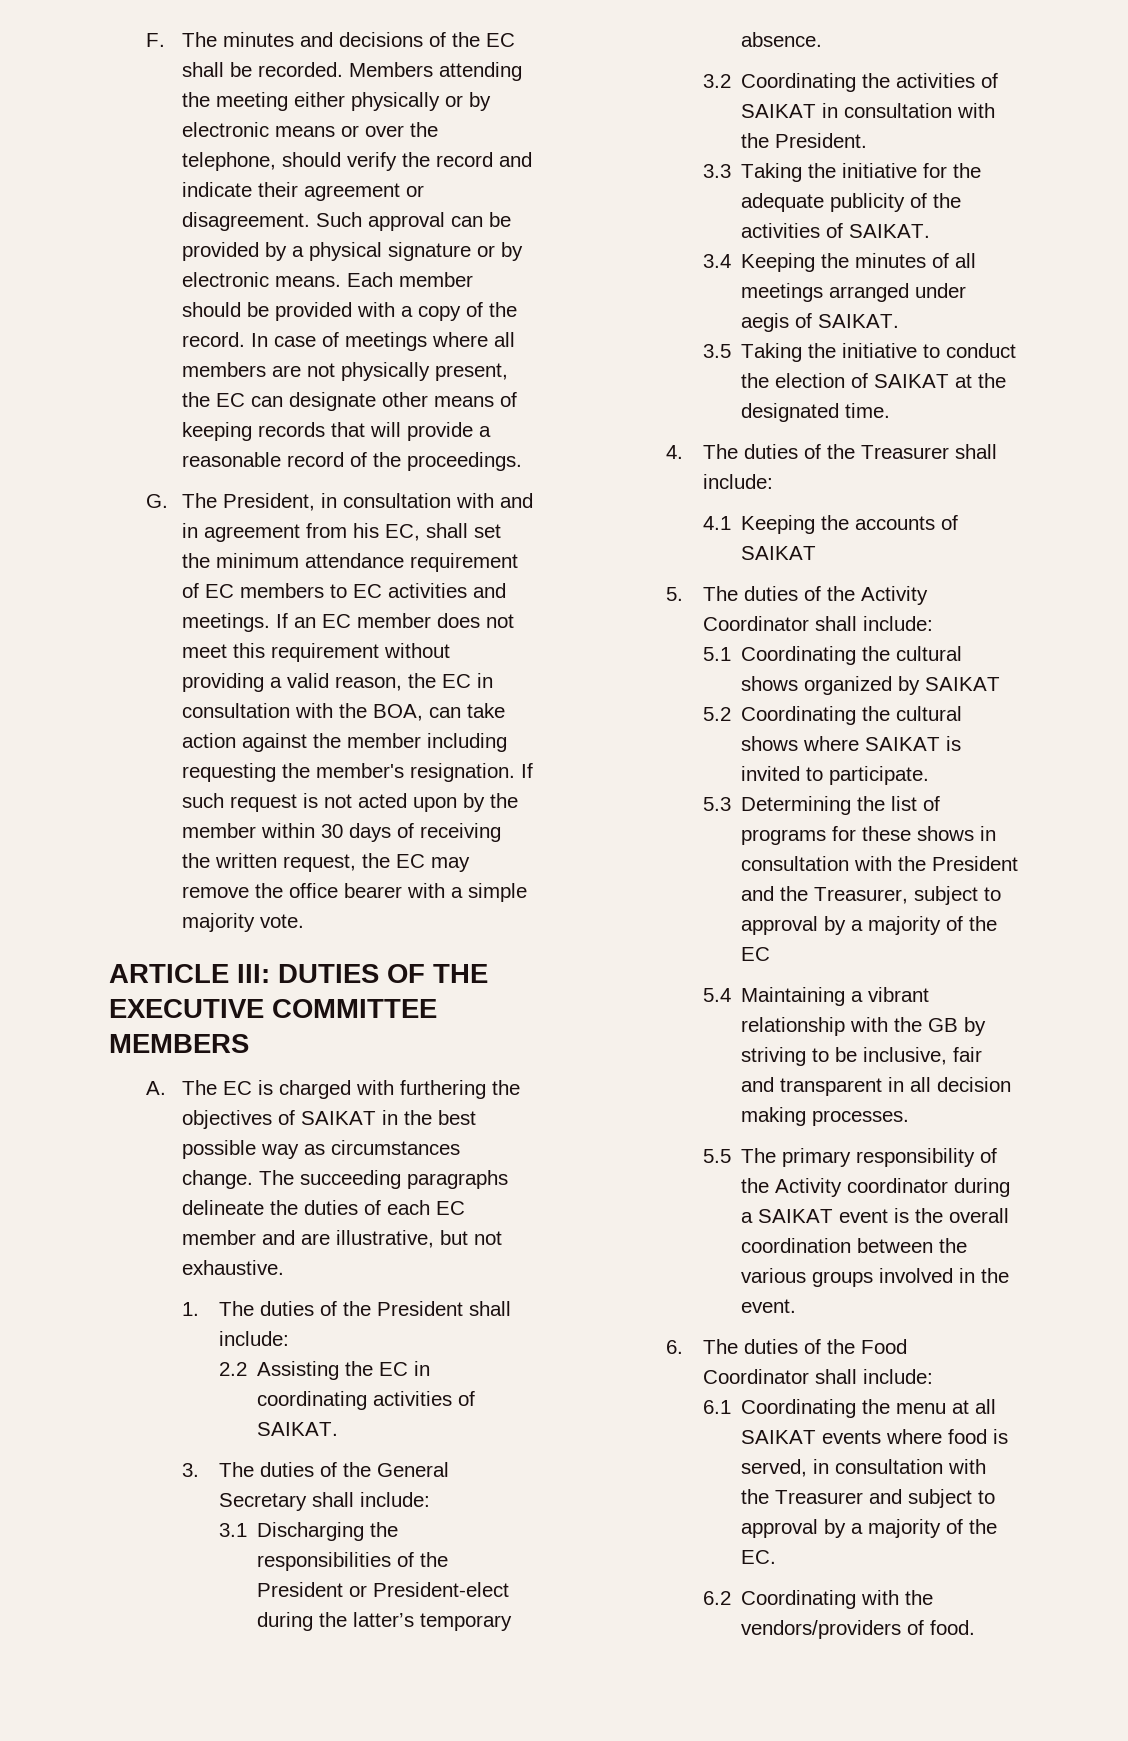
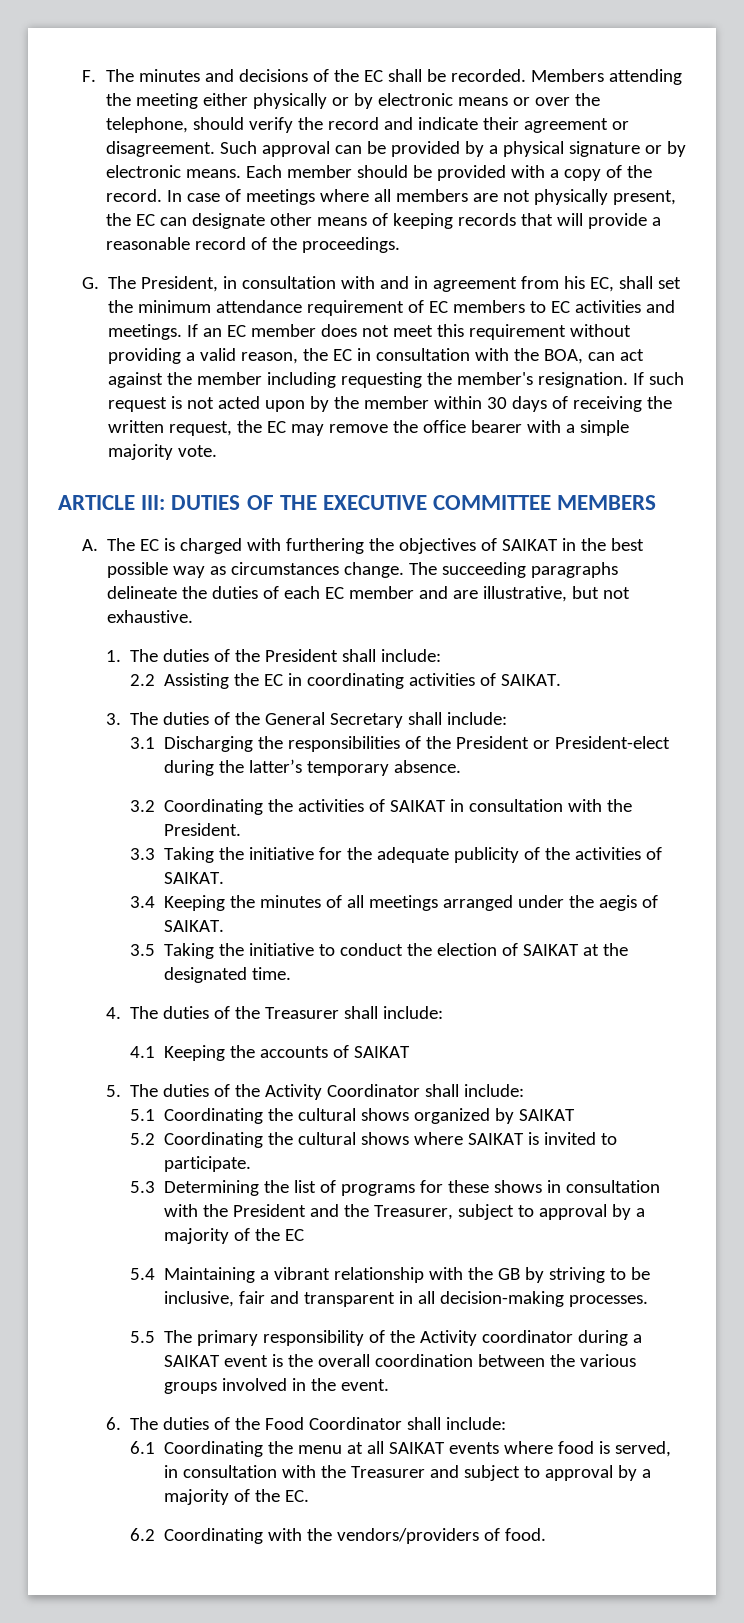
[467,703,506,718] [182,733,237,748] take action -> [620,349,645,361] act
(967, 290) none -> [569,895,595,908] the
[937,1077,1012,1092] [741,1107,807,1126] decision making -> [440,1291,565,1307] decision-making

